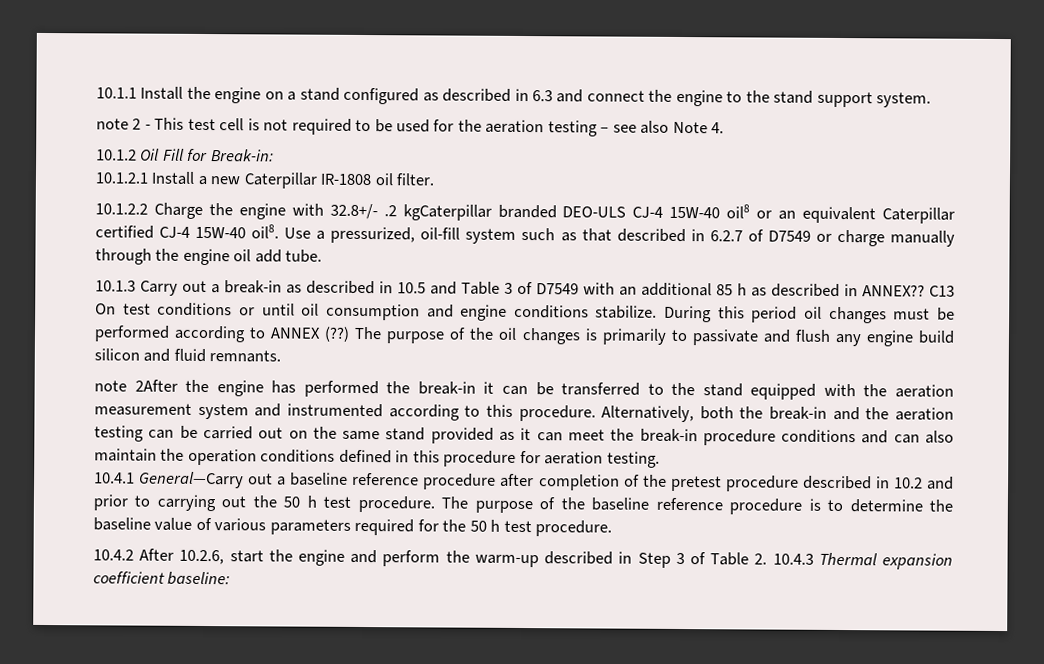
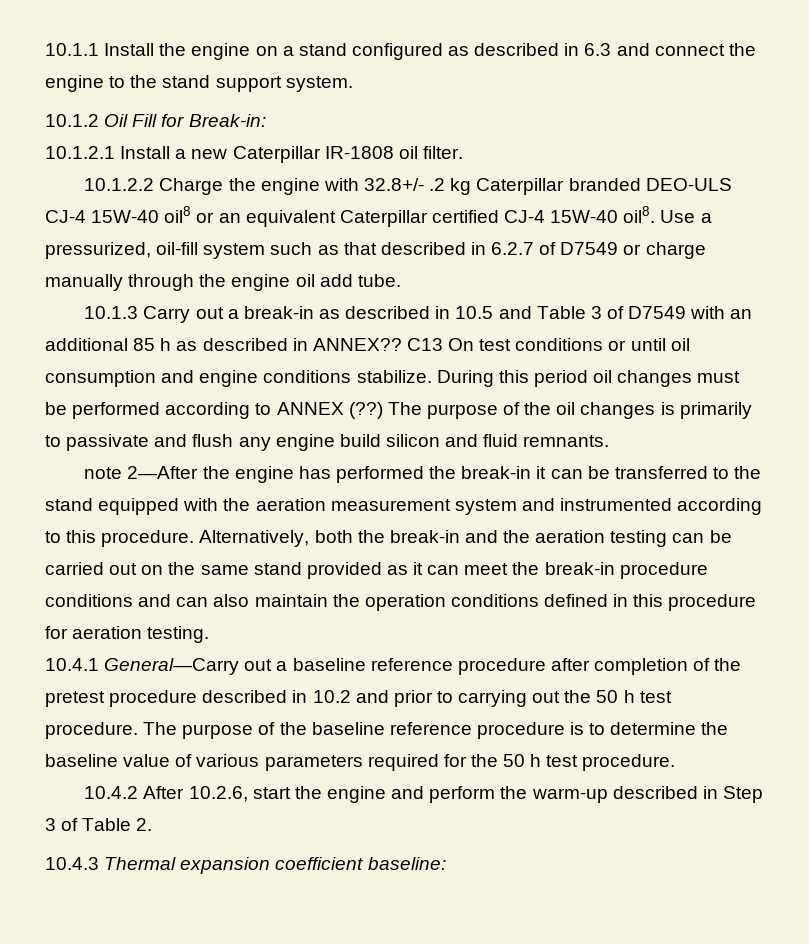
[96,117,725,137] // note 2 - This test cell is not required to be used for the aeration testing – see also Note 4. -> (353, 84) none
[402,204,492,221] kgCaterpillar -> [450,178,565,195] kg Caterpillar
[134,379,178,392] 2After -> [127,466,199,479] 2—After
(768, 559) none -> (153, 824) //

